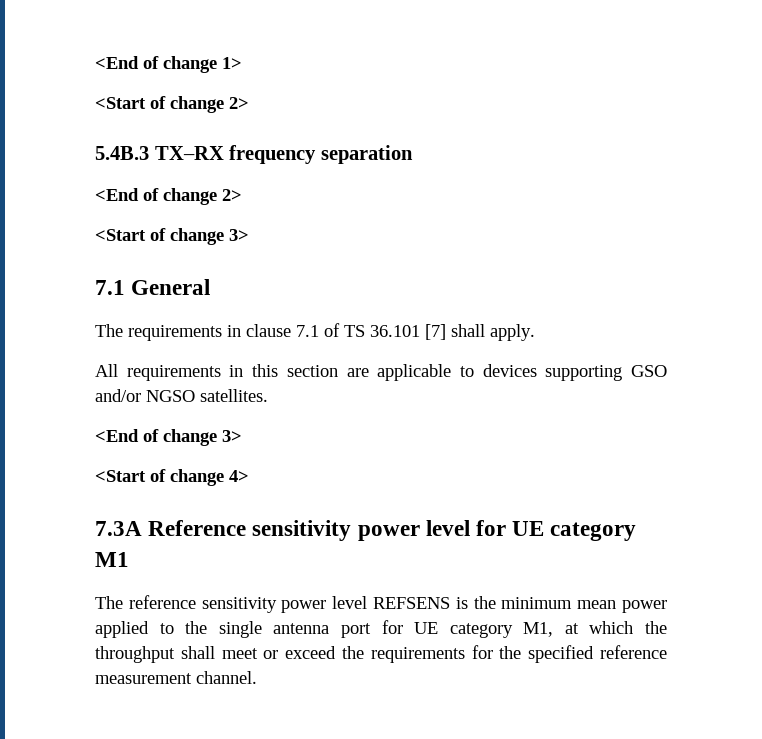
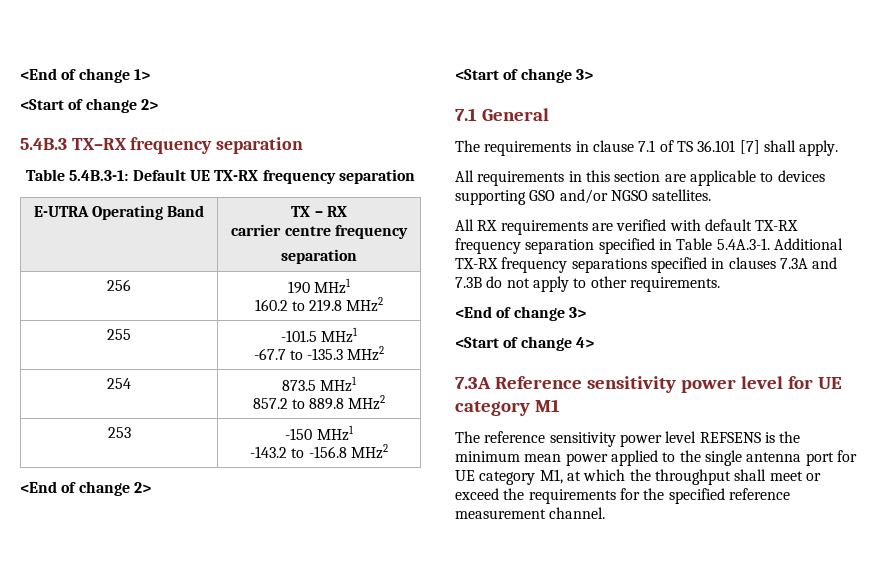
(413, 154) none -> [26,169,415,184] [33,205,205,220] [291,206,347,217] [231,224,408,239] [281,249,357,264] [107,279,131,291] [287,278,352,294] [254,297,384,312] [107,329,131,340] [280,327,359,343] [253,346,385,361] [107,378,131,389] [281,376,358,392] [252,395,386,410] [107,427,131,438] [285,425,354,441] [250,444,388,459] // Table 5.4B.3-1: Default UE TX-RX frequency separation // E-UTRA Operating Band | TX – RX // carrier centre frequency // separation // 256 | 190 MHz1 // 160.2 to 219.8 MHz2 // 255 | -101.5 MHz1 // -67.7 to -135.3 MHz2 // 254 | 873.5 MHz1 // 857.2 to 889.8 MHz2 // 253 | -150 MHz1 // -143.2 to -156.8 MHz2
(268, 395) none -> [455,219,799,235] [455,238,843,254] [455,257,838,273] [455,276,720,292] // All RX requirements are verified with default TX-RX frequency separation specified in Table 5.4A.3-1. Additional TX-RX frequency separations specified in clauses 7.3A and 7.3B do not apply to other requirements.

